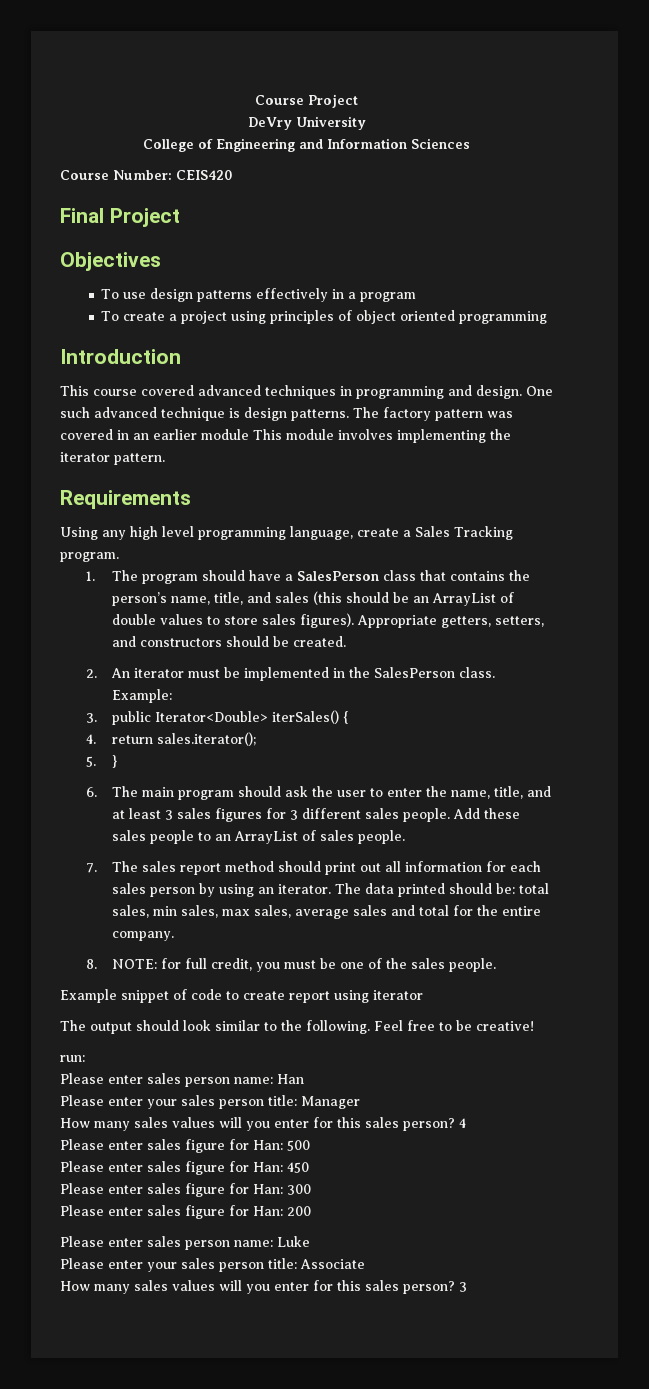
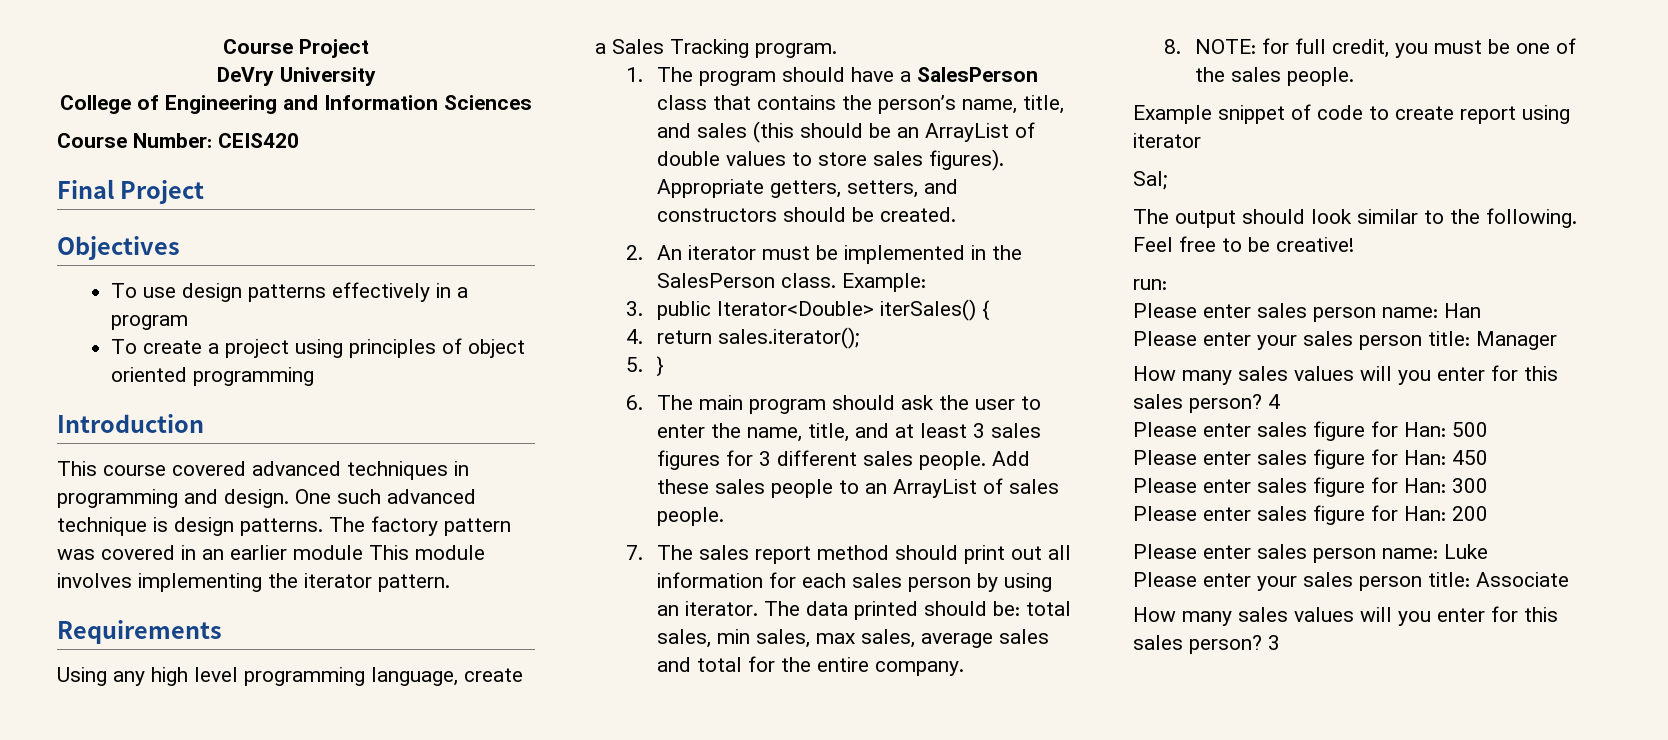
(423, 995) none -> [1133,171,1167,190] // Sal;

